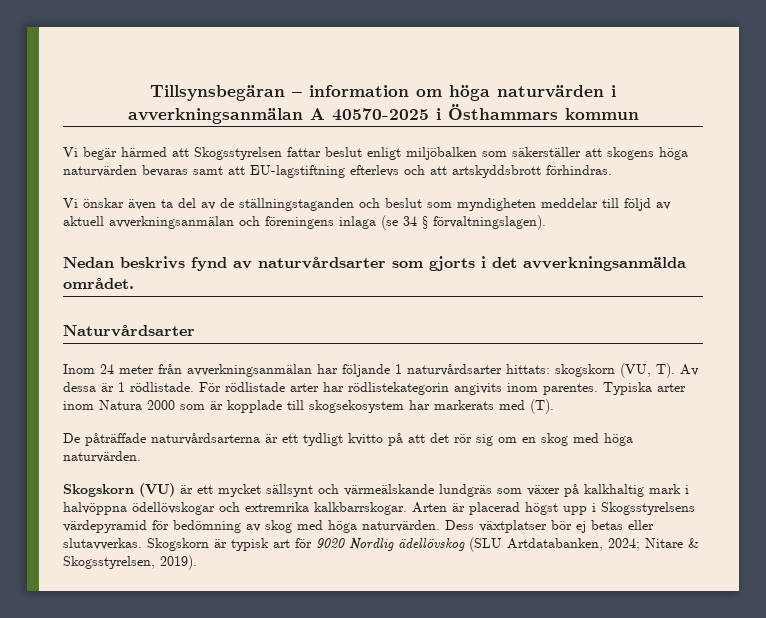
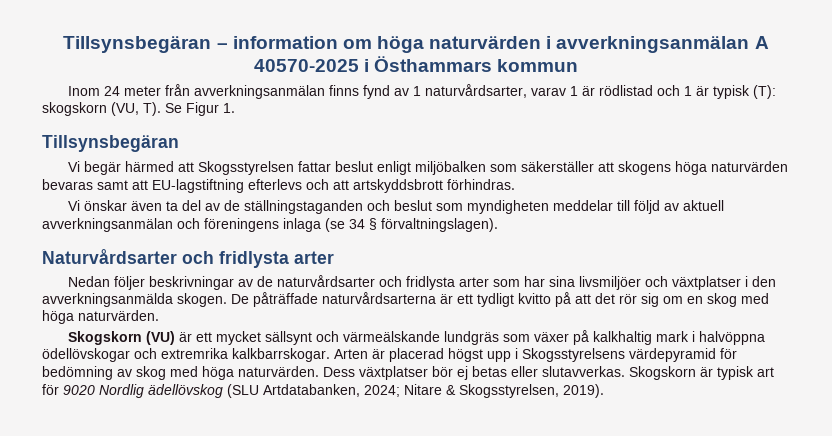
(639, 114) none -> [67,84,776,99] [42,102,235,116] [42,135,179,152] // Inom 24 meter från avverkningsanmälan finns fynd av 1 naturvårdsarter, varav 1 är rödlistad och 1 är typisk (T): skogskorn (VU, T). Se Figur 1. // Tillsynsbegäran
[63,256,686,271] [63,278,134,289] [63,325,195,337] [63,363,699,378] [63,382,686,395] [63,399,554,414] Nedan beskrivs fynd av naturvårdsarter som gjorts i det avverkningsanmälda området. // Naturvårdsarter // Inom 24 meter från avverkningsanmälan har följande 1 naturvårdsarter hittats: skogskorn (VU, T). Av dessa är 1 rödlistade. För rödlistade arter har rödlistekategorin angivits inom parentes. Typiska arter inom Natura 2000 som är kopplade till skogsekosystem har markerats med (T). // -> [42,249,334,268] [67,275,776,290] [42,293,227,307] Naturvårdsarter och fridlysta arter // Nedan följer beskrivningar av de naturvårdsarter och fridlysta arter som har sina livsmiljöer och växtplatser i den avverkningsanmälda skogen.

